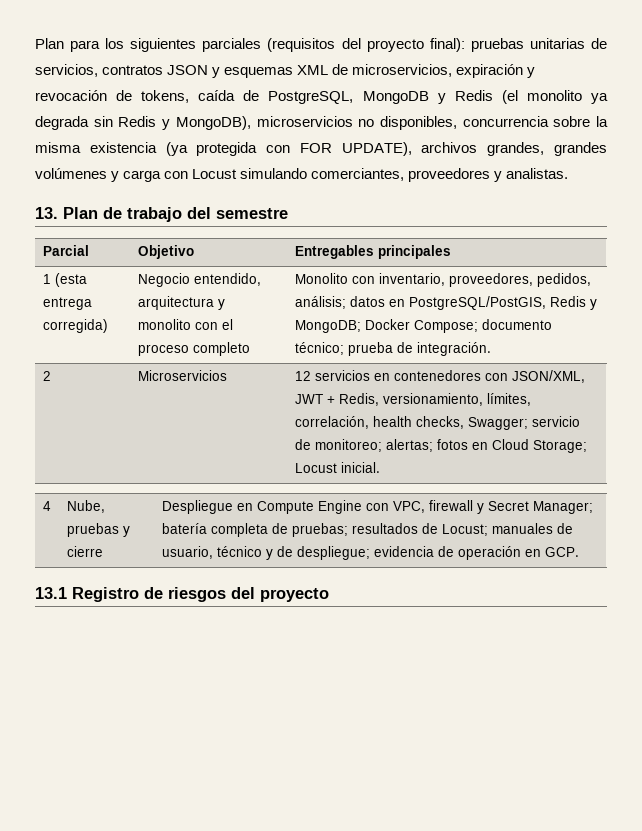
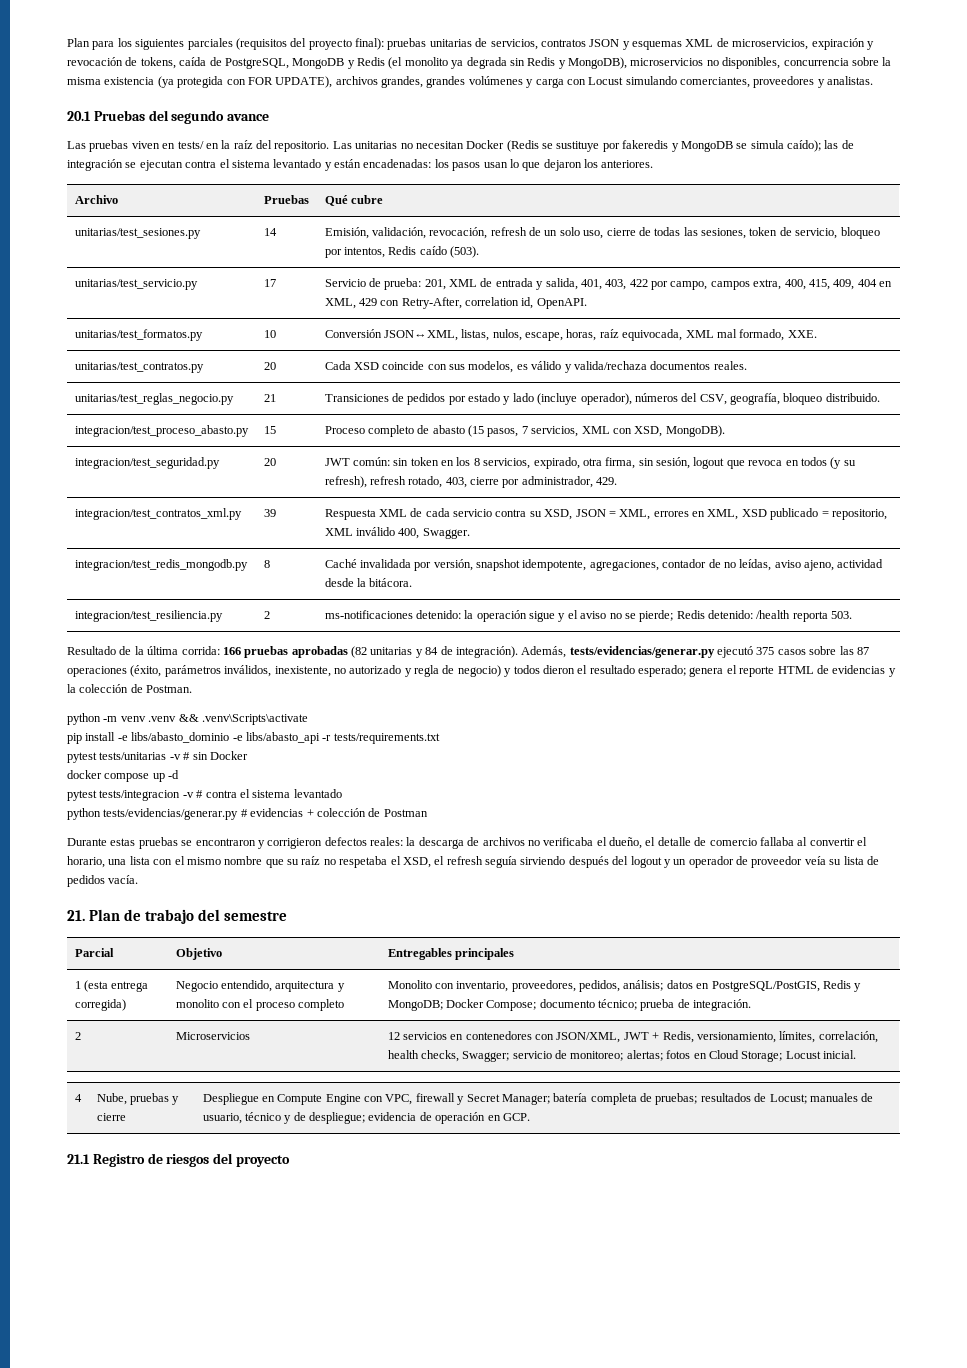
[35,207,58,219] 13. -> [67,110,270,124] [67,140,854,152] [67,159,654,171] [74,195,118,204] [263,195,309,204] [324,195,383,206] [74,228,201,239] [263,228,277,236] [324,227,880,239] [324,246,480,258] [74,279,198,290] [263,279,276,287] [324,278,893,290] [324,297,587,309] [74,329,203,341] [263,330,276,338] [324,329,817,341] [74,362,204,373] [263,362,276,370] [324,361,747,373] [74,393,234,405] [263,394,276,402] [324,393,880,405] [74,425,249,437] [263,426,276,434] [324,425,725,437] [74,457,220,469] [263,458,276,466] [324,457,856,469] [324,476,618,488] [74,508,242,520] [263,509,276,517] [324,508,887,520] [324,527,470,539] [74,559,248,571] [263,560,270,568] [324,559,884,571] [324,578,413,587] [74,610,223,622] [263,611,270,619] [324,610,853,622] [67,646,869,658] [67,665,896,677] [67,684,193,693] [67,713,308,725] [67,732,440,744] [67,751,248,763] [67,770,180,782] [67,789,342,801] [67,808,428,820] [67,837,867,849] [67,856,879,868] [67,875,139,887] [67,910,85,921] 20.1 Pruebas del segundo avance // Las pruebas viven en tests/ en la raíz del repositorio. Las unitarias no necesitan Docker (Redis se sustituye por fakeredis y MongoDB se simula caído); las de integración se ejecutan contra el sistema levantado y están encadenadas: los pasos usan lo que dejaron los anteriores. // Archivo | Pruebas | Qué cubre // unitarias/test_sesiones.py | 14 | Emisión, validación, revocación, refresh de un solo uso, cierre de todas las sesiones, token de servicio, bloqueo por intentos, Redis caído (503). // unitarias/test_servicio.py | 17 | Servicio de prueba: 201, XML de entrada y salida, 401, 403, 422 por campo, campos extra, 400, 415, 409, 404 en XML, 429 con Retry-After, correlation id, OpenAPI. // unitarias/test_formatos.py | 10 | Conversión JSON↔XML, listas, nulos, escape, horas, raíz equivocada, XML mal formado, XXE. // unitarias/test_contratos.py | 20 | Cada XSD coincide con sus modelos, es válido y valida/rechaza documentos reales. // unitarias/test_reglas_negocio.py | 21 | Transiciones de pedidos por estado y lado (incluye operador), números del CSV, geografía, bloqueo distribuido. // integracion/test_proceso_abasto.py | 15 | Proceso completo de abasto (15 pasos, 7 servicios, XML con XSD, MongoDB). // integracion/test_seguridad.py | 20 | JWT común: sin token en los 8 servicios, expirado, otra firma, sin sesión, logout que revoca en todos (y su refresh), refresh rotado, 403, cierre por administrador, 429. // integracion/test_contratos_xml.py | 39 | Respuesta XML de cada servicio contra su XSD, JSON = XML, errores en XML, XSD publicado = repositorio, XML inválido 400, Swagger. // integracion/test_redis_mongodb.py | 8 | Caché invalidada por versión, snapshot idempotente, agregaciones, contador de no leídas, aviso ajeno, actividad desde la bitácora. // integracion/test_resiliencia.py | 2 | ms-notificaciones detenido: la operación sigue y el aviso no se pierde; Redis detenido: /health reporta 503. // Resultado de la última corrida: 166 pruebas aprobadas (82 unitarias y 84 de integración). Además, tests/evidencias/generar.py ejecutó 375 casos sobre las 87 operaciones (éxito, parámetros inválidos, inexistente, no autorizado y regla de negocio) y todos dieron el resultado esperado; genera el reporte HTML de evidencias y la colección de Postman. // python -m venv .venv && .venv\Scripts\activate // pip install -e libs/abasto_dominio -e libs/abasto_api -r tests/requirements.txt // pytest tests/unitarias -v # sin Docker // docker compose up -d // pytest tests/integracion -v # contra el sistema levantado // python tests/evidencias/generar.py # evidencias + colección de Postman // Durante estas pruebas se encontraron y corrigieron defectos reales: la descarga de archivos no verificaba el dueño, el detalle de comercio fallaba al convertir el horario, una lista con el mismo nombre que su raíz no respetaba el XSD, el refresh seguía sirviendo después del logout y un operador de proveedor veía su lista de pedidos vacía. // 21.
[35,587,67,599] 13.1 -> [67,1154,90,1164] 21.1

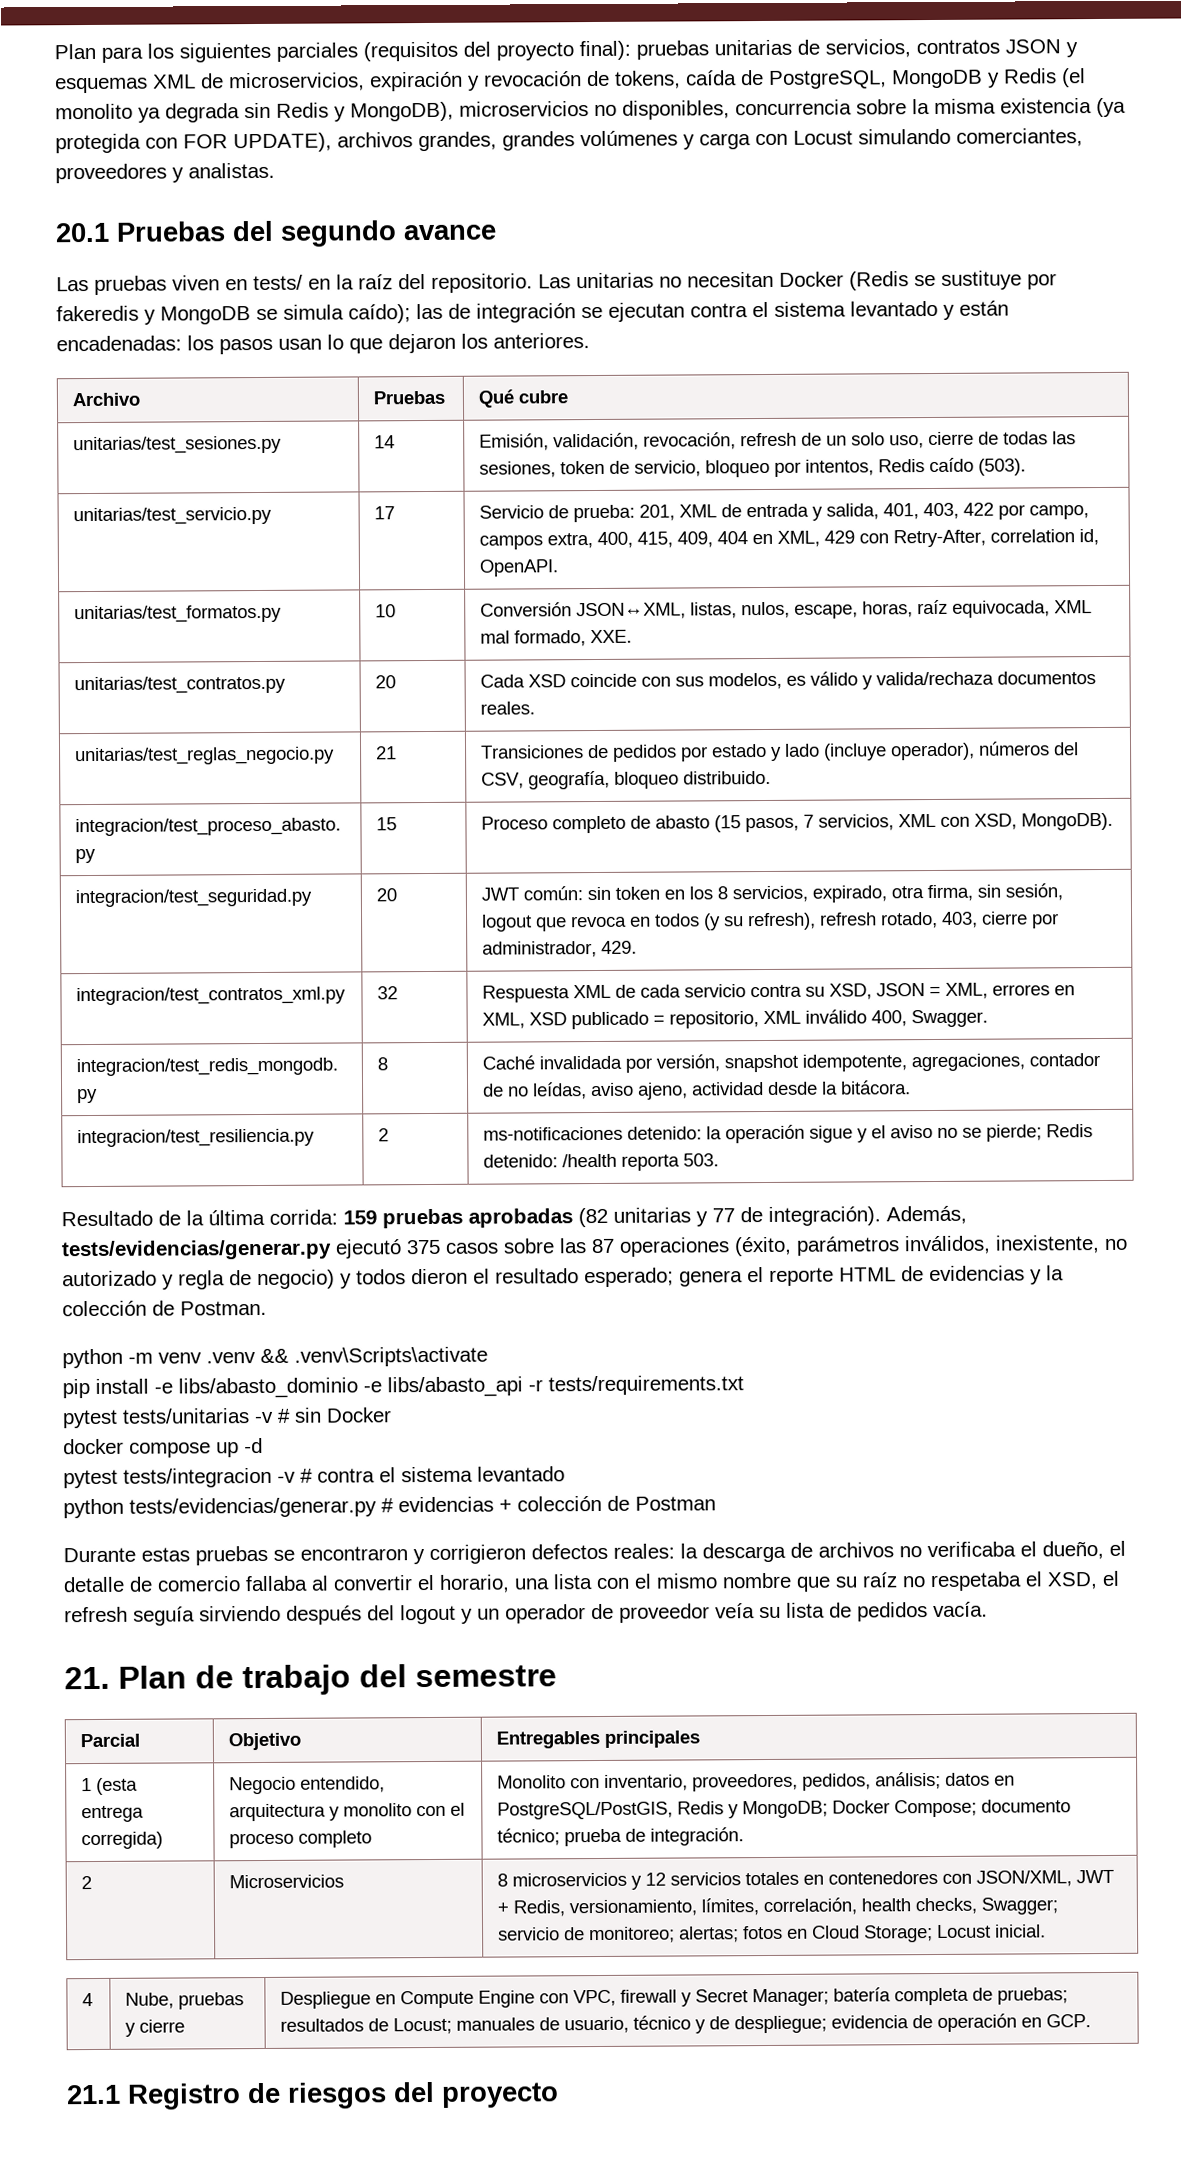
[263,509,276,517] 39 -> [377,986,399,1000] 32
[222,647,241,655] 166 -> [343,1210,377,1225] 159
[425,647,439,655] 84 -> [712,1208,735,1223] 77
(250, 1036) none -> [497,1872,643,1890] 8 microservicios y
(447, 1036) none -> [745,1871,800,1886] totales

